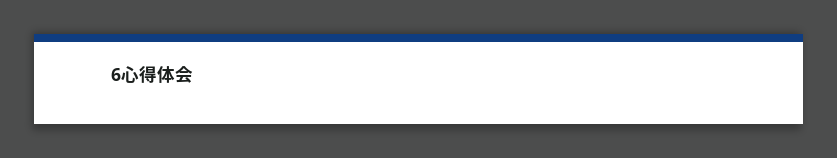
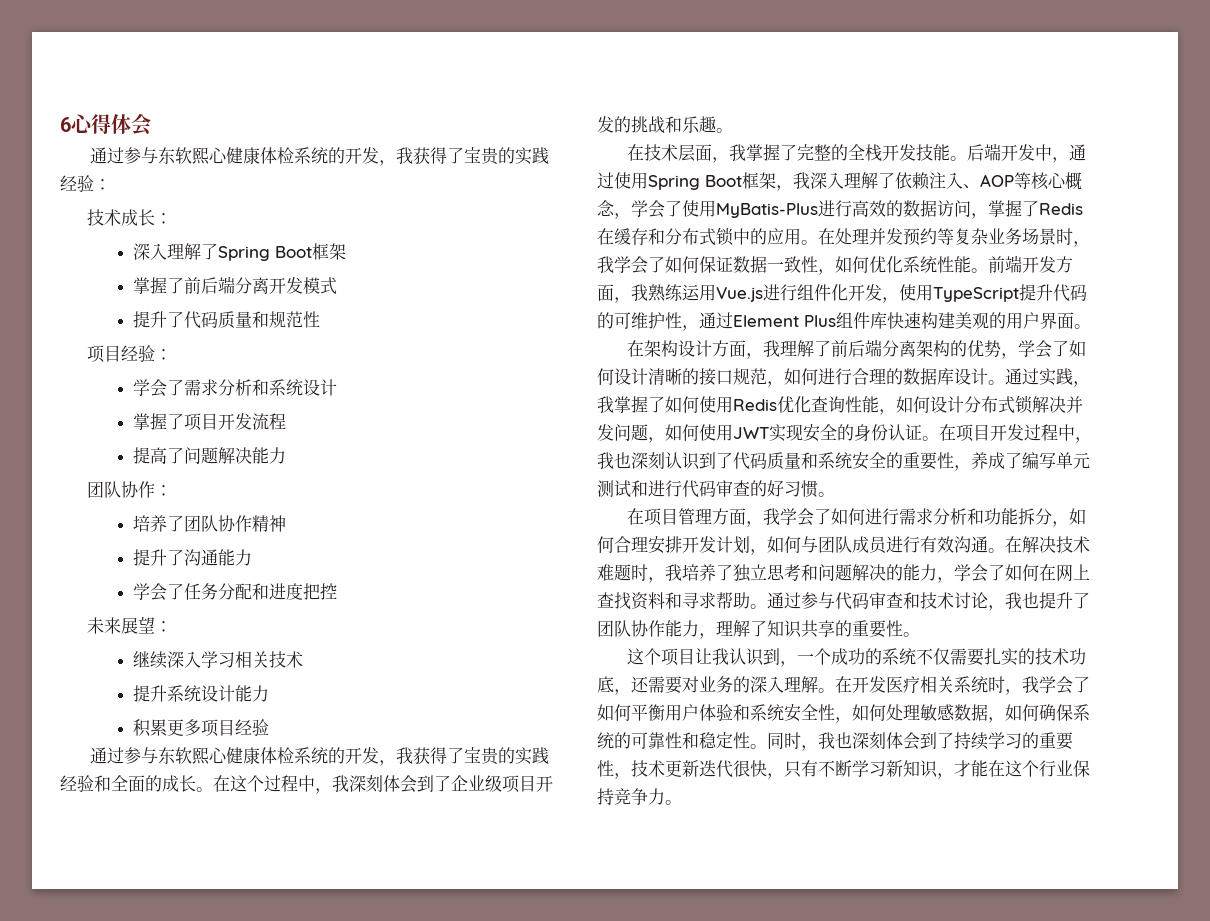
(193, 74) none -> [90,147,550,166] [60,175,111,192] [87,209,173,226] [133,243,347,261] [133,276,338,295] [133,311,321,329] [87,345,173,363] [133,379,338,397] [133,413,287,431] [133,447,287,464] [87,481,173,498] [133,515,287,532] [133,549,253,566] [133,583,338,601] [87,616,173,634] [133,651,304,669] [133,685,270,702] [133,719,270,737] [90,747,550,766] [60,775,553,794] [597,116,733,134] [627,143,1087,163] [597,172,1082,191] [597,200,1083,219] [597,227,1090,247] [597,255,1073,275] [597,284,1087,303] [597,312,1091,331] [627,339,1087,359] [597,368,1090,387] [597,395,1083,415] [597,424,1092,443] [597,452,1090,471] [597,480,835,498] [627,508,1087,527] [597,536,1090,555] [597,564,1090,583] [597,592,1090,611] [597,620,920,639] [627,648,1087,667] [597,676,1090,695] [597,704,1090,723] [597,732,1073,751] [597,760,1090,779] [597,788,682,805] // 通过参与东软熙心健康体检系统的开发，我获得了宝贵的实践经验： // 技术成长： // 深入理解了Spring Boot框架 // 掌握了前后端分离开发模式 // 提升了代码质量和规范性 // 项目经验： // 学会了需求分析和系统设计 // 掌握了项目开发流程 // 提高了问题解决能力 // 团队协作： // 培养了团队协作精神 // 提升了沟通能力 // 学会了任务分配和进度把控 // 未来展望： // 继续深入学习相关技术 // 提升系统设计能力 // 积累更多项目经验 // 通过参与东软熙心健康体检系统的开发，我获得了宝贵的实践经验和全面的成长。在这个过程中，我深刻体会到了企业级项目开发的挑战和乐趣。 // 在技术层面，我掌握了完整的全栈开发技能。后端开发中，通过使用Spring Boot框架，我深入理解了依赖注入、AOP等核心概念，学会了使用MyBatis-Plus进行高效的数据访问，掌握了Redis在缓存和分布式锁中的应用。在处理并发预约等复杂业务场景时，我学会了如何保证数据一致性，如何优化系统性能。前端开发方面，我熟练运用Vue.js进行组件化开发，使用TypeScript提升代码的可维护性，通过Element Plus组件库快速构建美观的用户界面。 // 在架构设计方面，我理解了前后端分离架构的优势，学会了如何设计清晰的接口规范，如何进行合理的数据库设计。通过实践，我掌握了如何使用Redis优化查询性能，如何设计分布式锁解决并发问题，如何使用JWT实现安全的身份认证。在项目开发过程中，我也深刻认识到了代码质量和系统安全的重要性，养成了编写单元测试和进行代码审查的好习惯。 // 在项目管理方面，我学会了如何进行需求分析和功能拆分，如何合理安排开发计划，如何与团队成员进行有效沟通。在解决技术难题时，我培养了独立思考和问题解决的能力，学会了如何在网上查找资料和寻求帮助。通过参与代码审查和技术讨论，我也提升了团队协作能力，理解了知识共享的重要性。 // 这个项目让我认识到，一个成功的系统不仅需要扎实的技术功底，还需要对业务的深入理解。在开发医疗相关系统时，我学会了如何平衡用户体验和系统安全性，如何处理敏感数据，如何确保系统的可靠性和稳定性。同时，我也深刻体会到了持续学习的重要性，技术更新迭代很快，只有不断学习新知识，才能在这个行业保持竞争力。

